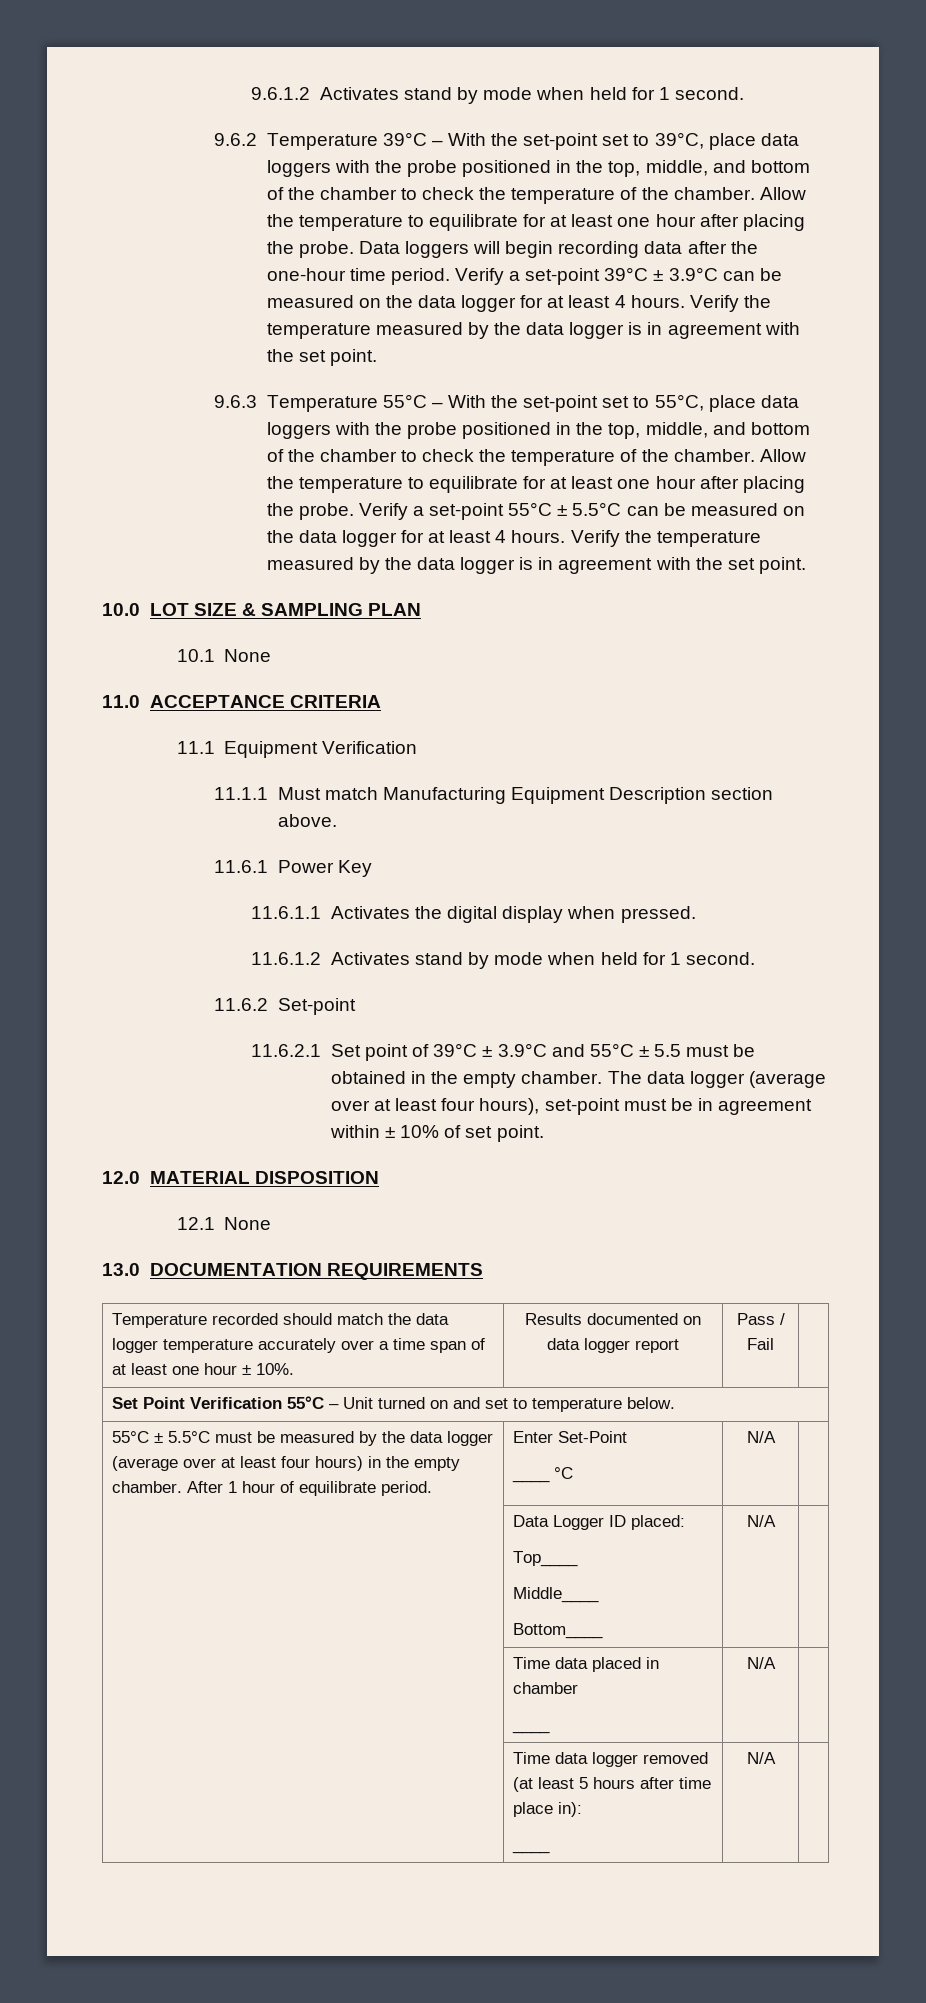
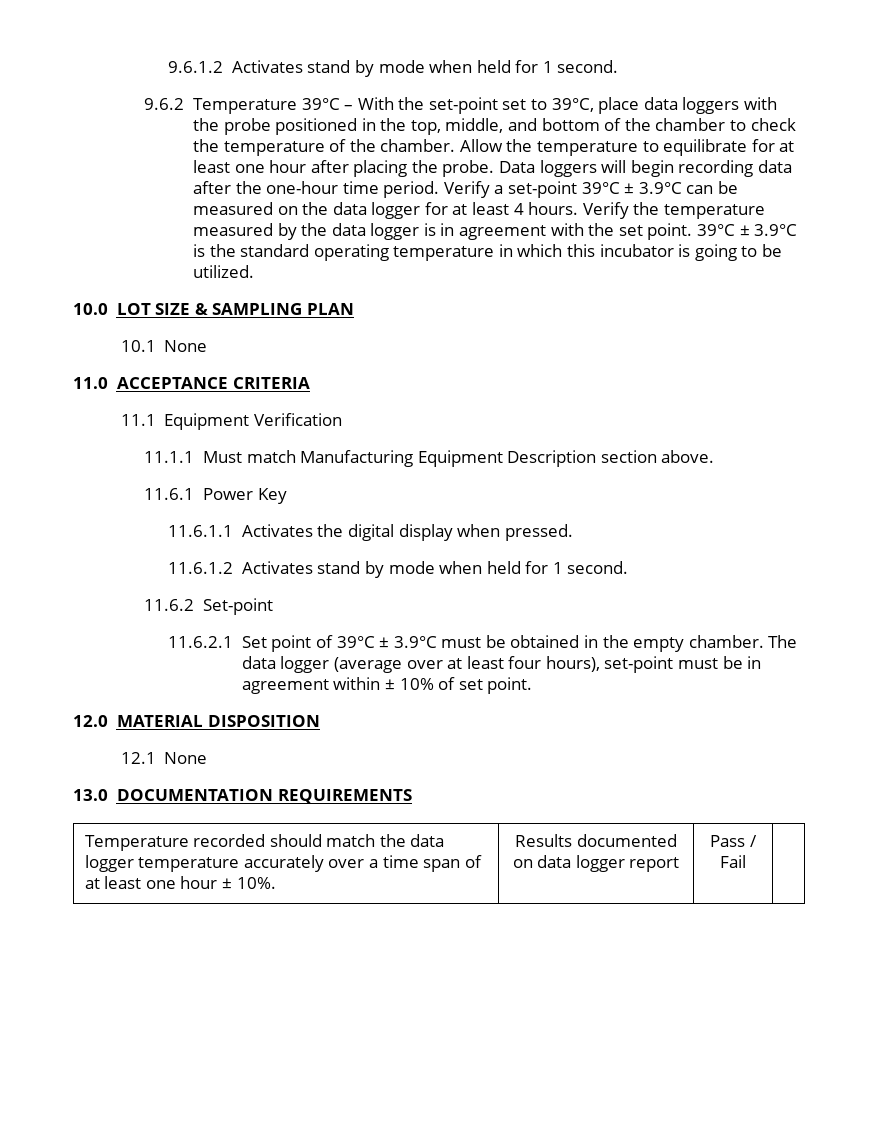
[214,394,799,412] [266,422,810,439] [266,449,806,466] [266,476,805,493] [266,502,805,520] [266,530,761,547] [266,557,806,574] // 9.6.3 Temperature 55°C – With the set-point set to 55°C, place data loggers with the probe positioned in the top, middle, and bottom of the chamber to check the temperature of the chamber. Allow the temperature to equilibrate for at least one hour after placing the probe. Verify a set-point 55°C ± 5.5°C can be measured on the data logger for at least 4 hours. Verify the temperature measured by the data logger is in agreement with the set point. -> [697,224,798,236] [192,244,783,261] [192,265,254,278] 39°C ± 3.9°C is the standard operating temperature in which this incubator is going to be utilized.
[551,1043,682,1057] and 55°C ± 5.5 -> (437, 642) none
[112,1396,676,1412] [112,1431,494,1446] [112,1456,461,1471] [112,1481,433,1496] [513,1431,628,1443] [512,1479,551,1483] [554,1467,574,1479] [746,1431,776,1443] [513,1515,686,1530] [513,1551,579,1567] [513,1587,600,1603] [513,1623,604,1639] [746,1515,776,1527] [513,1657,660,1672] [513,1682,579,1694] [512,1730,551,1734] [746,1657,776,1669] [513,1752,709,1767] [513,1777,712,1792] [513,1802,583,1817] [512,1850,551,1854] [746,1752,776,1764] // Set Point Verification 55°C – Unit turned on and set to temperature below. // 55°C ± 5.5°C must be measured by the data logger (average over at least four hours) in the empty chamber. After 1 hour of equilibrate period. | Enter Set-Point // ____ °C | N/A | // | Data Logger ID placed: // Top____ // Middle____ // Bottom____ | N/A | // | Time data placed in chamber // ____ | N/A | // | Time data logger removed (at least 5 hours after time place in): // ____ | N/A | -> (746, 861) none

